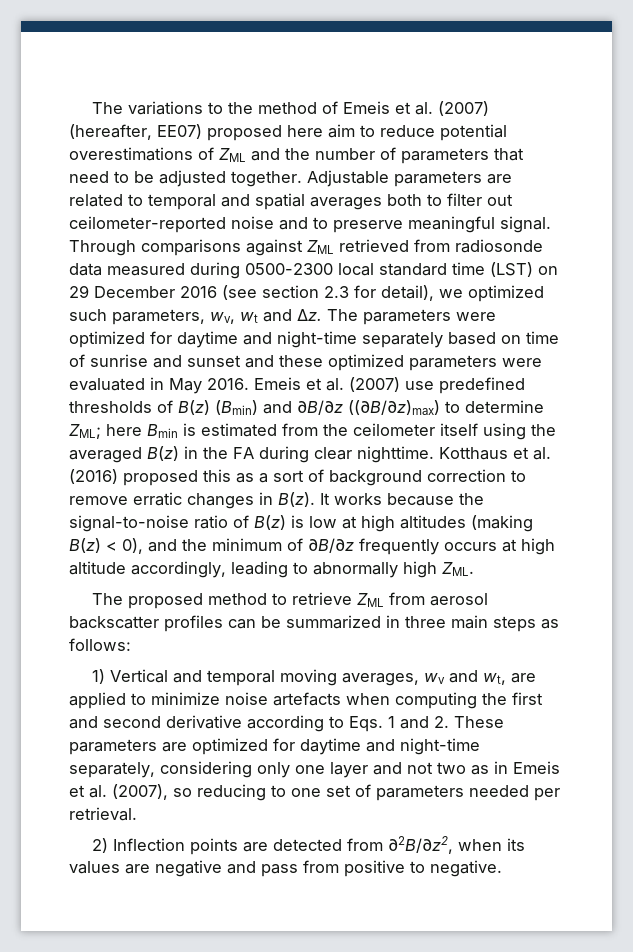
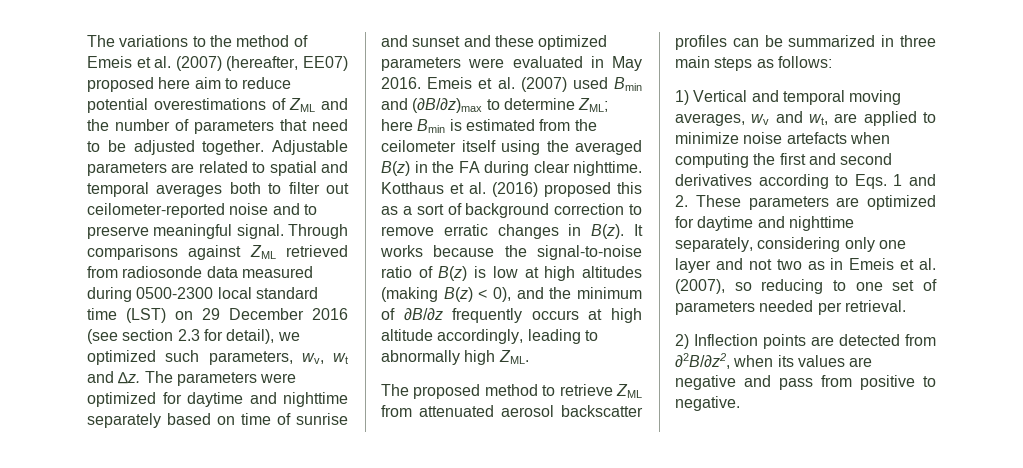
[148,193,305,210] temporal and spatial -> [269,161,348,176] [87,182,149,197] spatial and temporal
[277,331,357,348] night-time -> [283,392,348,407] nighttime
[405,377,525,394] [69,400,440,415] use predefined thresholds of B(z) (Bmin) and ∂B/∂z ((∂B/∂z)max) -> [572,77,642,91] [381,98,483,113] used Bmin and (∂B/∂z)max
(425, 598) none -> [419,405,494,417] attenuated
[166,715,242,729] derivative -> [675,174,752,186] derivatives
[400,738,480,755] night-time -> [788,216,854,231] nighttime

